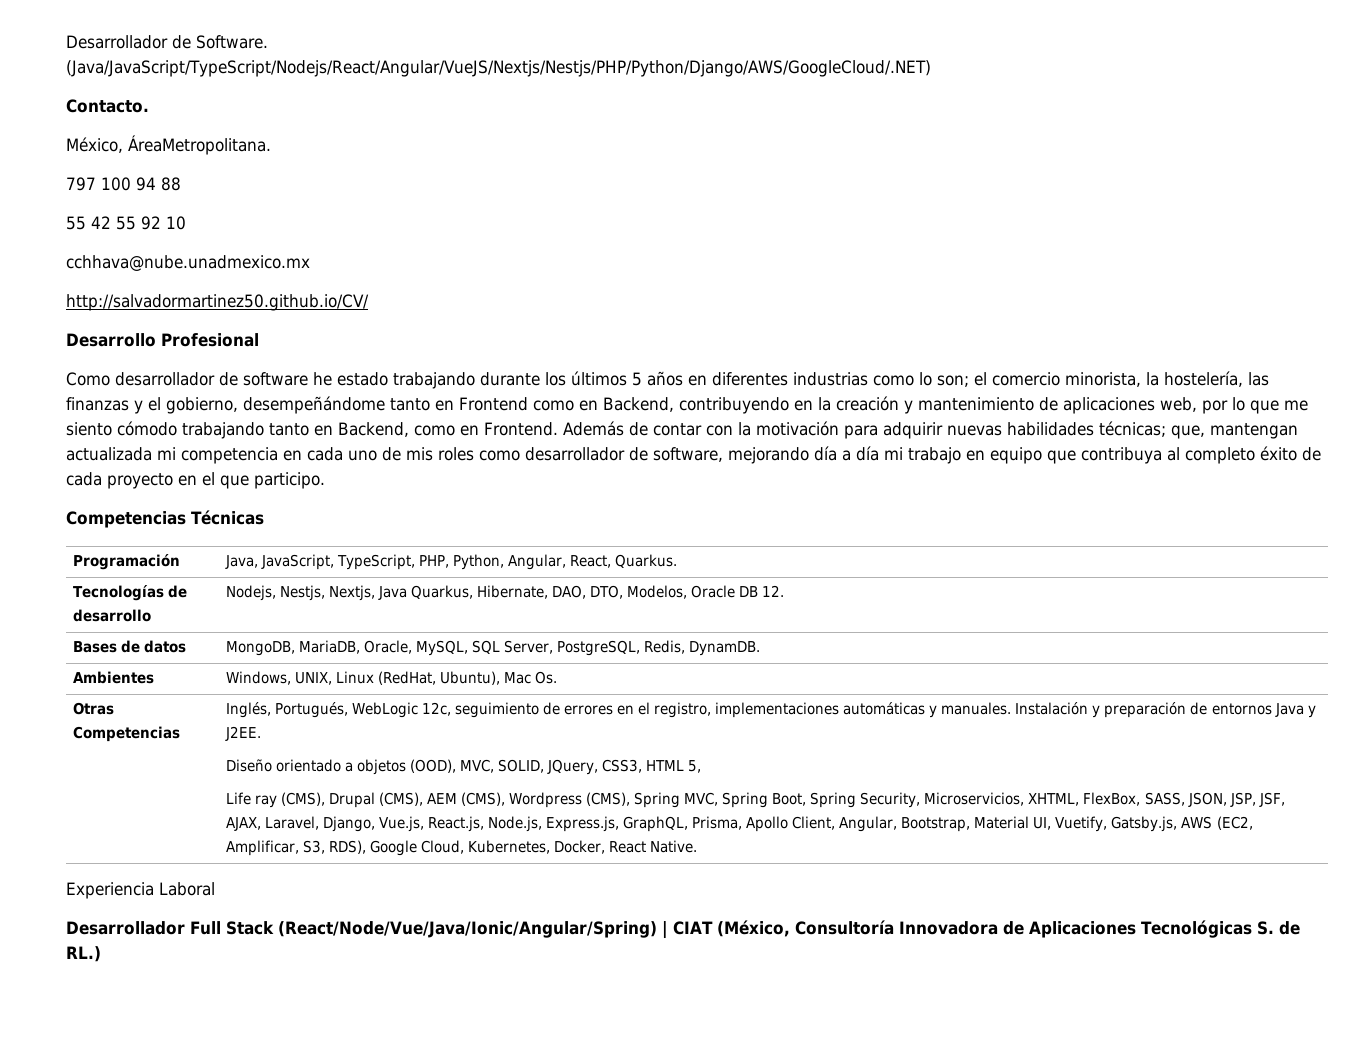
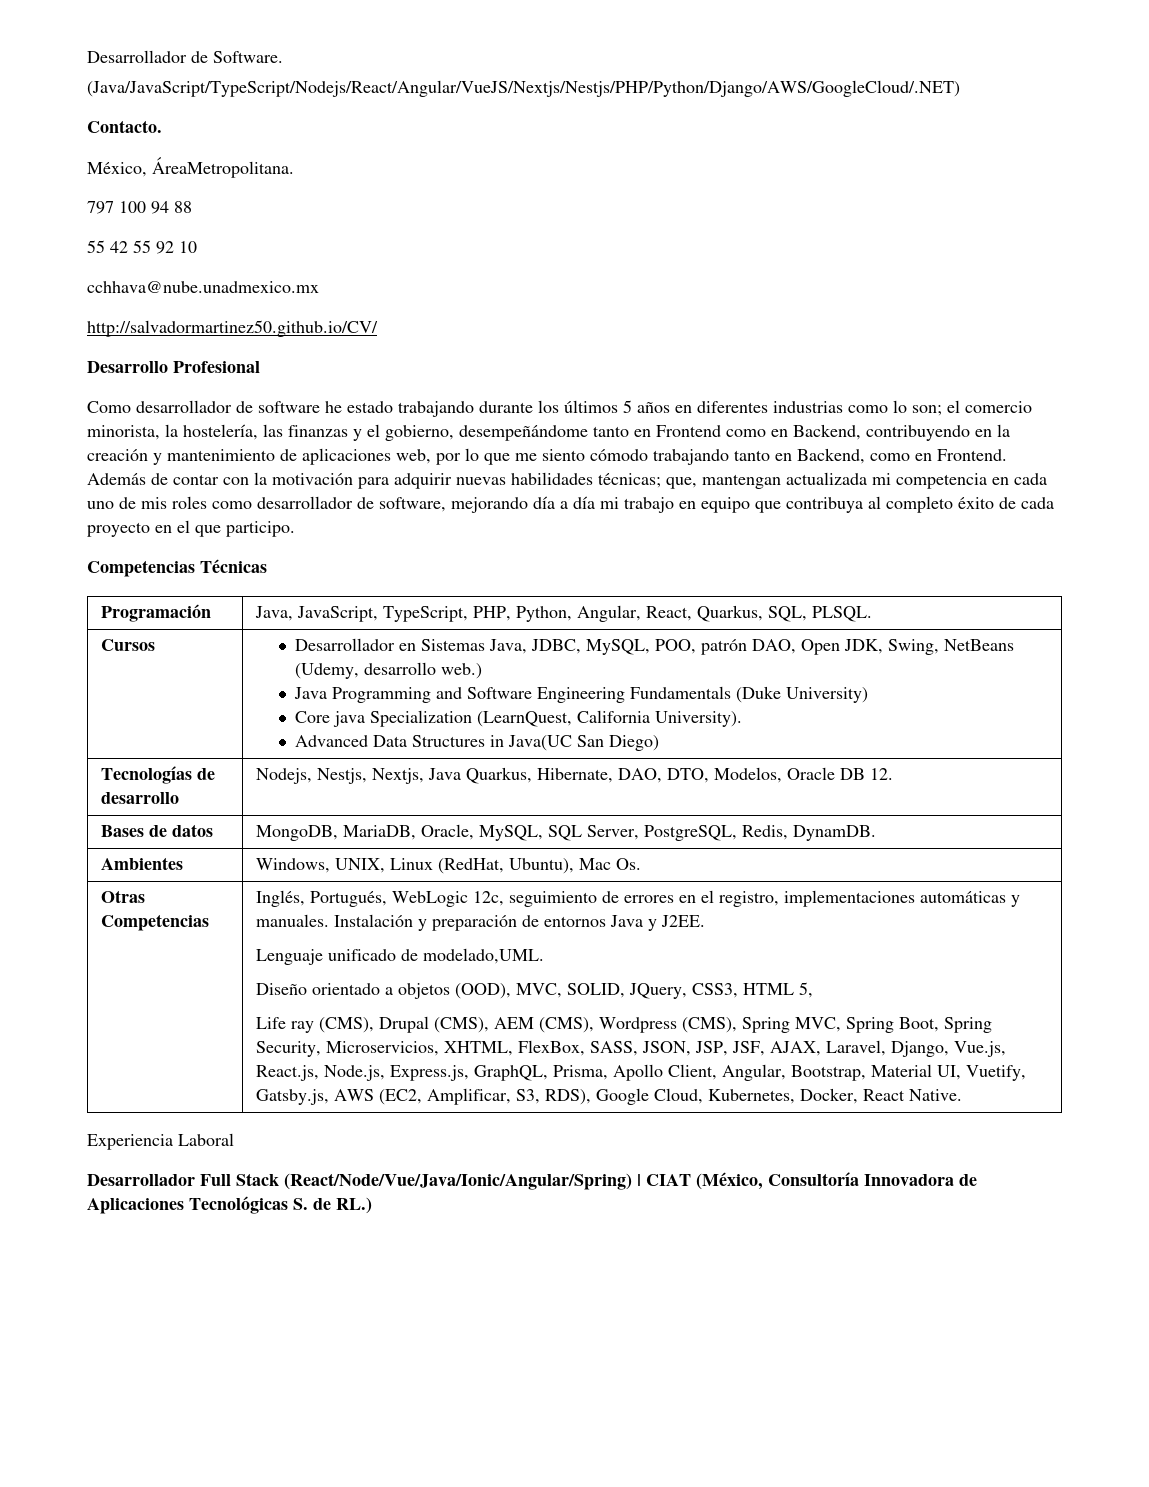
[614,554,677,568] Quarkus. -> [697,605,873,622] [101,639,156,651] [295,638,1015,655] [295,662,483,679] [294,686,869,703] [295,710,743,727] [295,735,660,751] Quarkus, SQL, PLSQL. // Cursos | Desarrollador en Sistemas Java, JDBC, MySQL, POO, patrón DAO, Open JDK, Swing, NetBeans (Udemy, desarrollo web.) // Java Programming and Software Engineering Fundamentals (Duke University) // Core java Specialization (LearnQuest, California University). // Advanced Data Structures in Java(UC San Diego)
(261, 733) none -> [256,948,545,965] // Lenguaje unificado de modelado,UML.

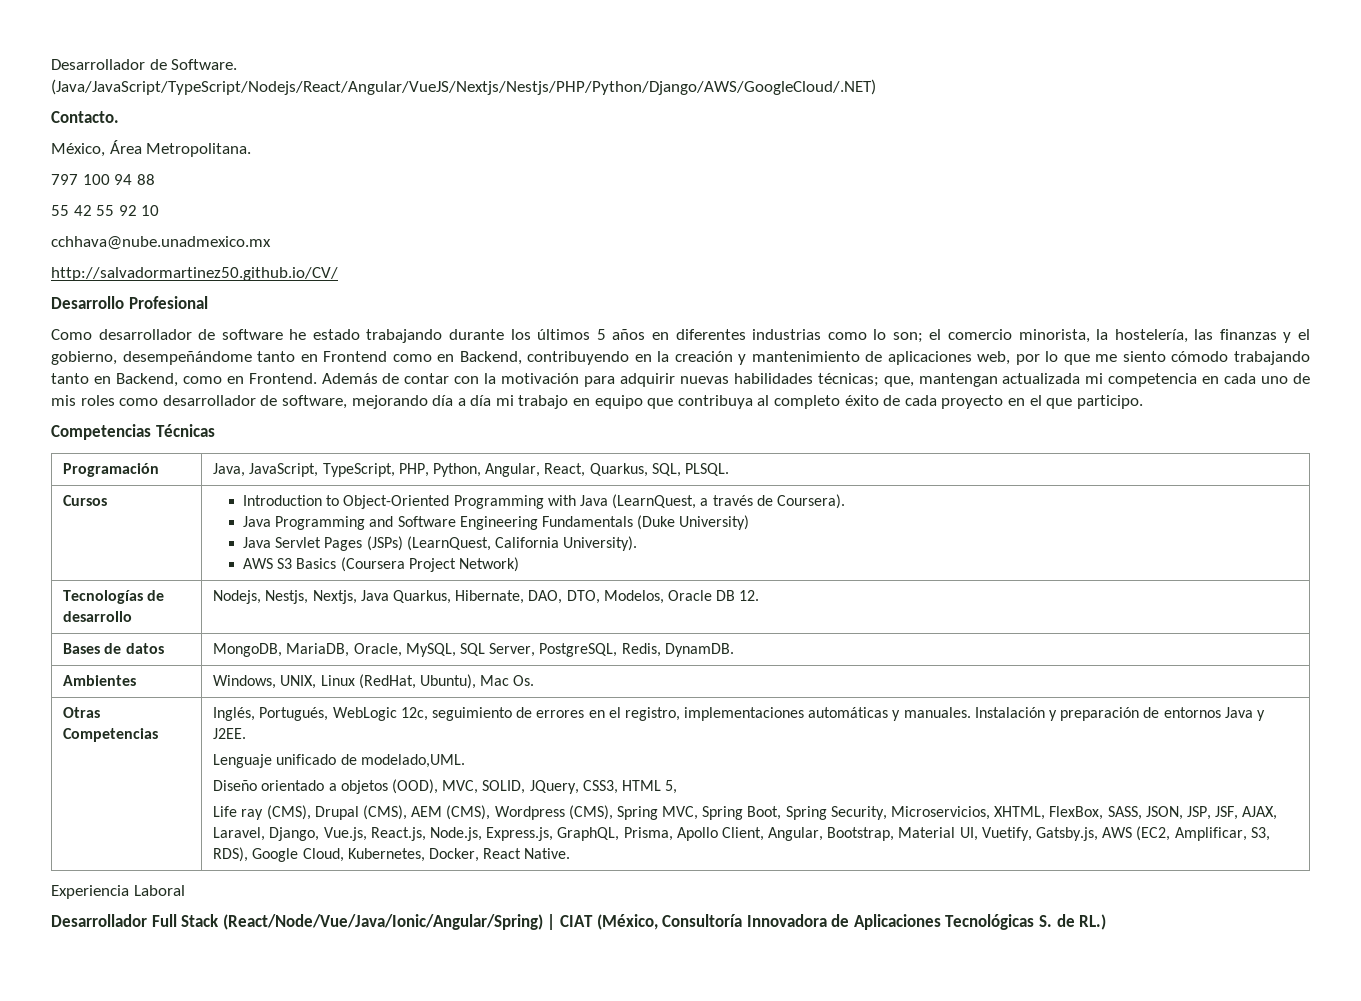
[152,157,294,178] ÁreaMetropolitana. -> [109,140,252,157] Área Metropolitana.
[295,638,1015,655] [295,662,483,679] Desarrollador en Sistemas Java, JDBC, MySQL, POO, patrón DAO, Open JDK, Swing, NetBeans (Udemy, desarrollo web.) -> [243,494,845,509] Introduction to Object-Oriented Programming with Java (LearnQuest, a través de Coursera).
[295,710,473,727] Core java Specialization -> [243,536,403,551] Java Servlet Pages (JSPs)
[295,735,660,751] Advanced Data Structures in Java(UC San Diego) -> [243,557,519,572] AWS S3 Basics (Coursera Project Network)

